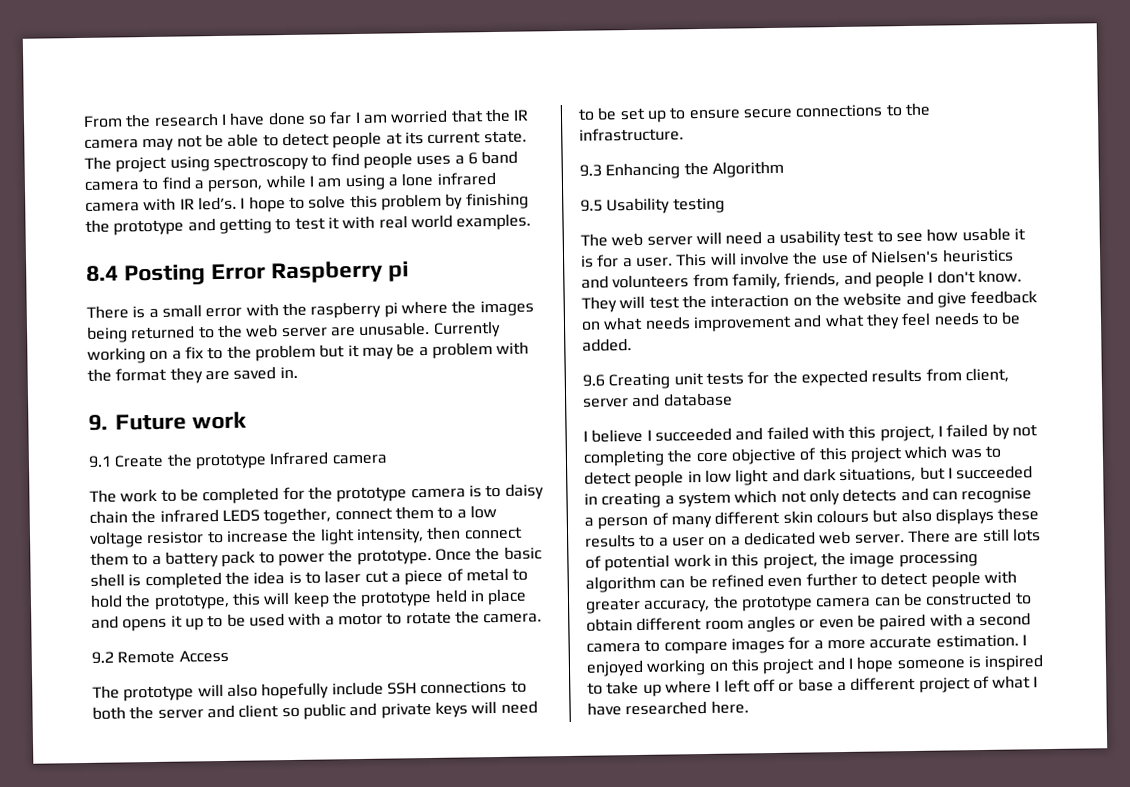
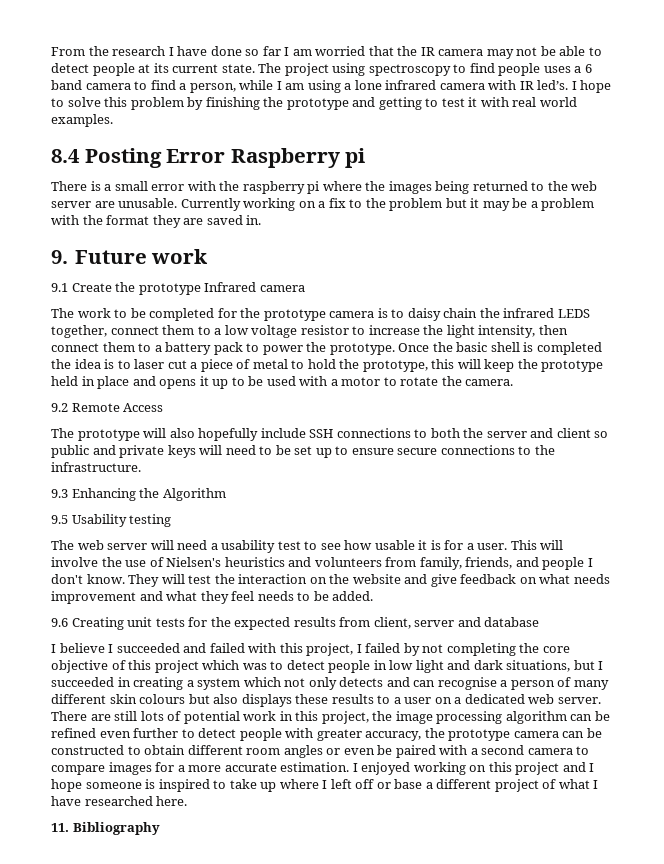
(749, 707) none -> [51,822,160,835] // 11. Bibliography

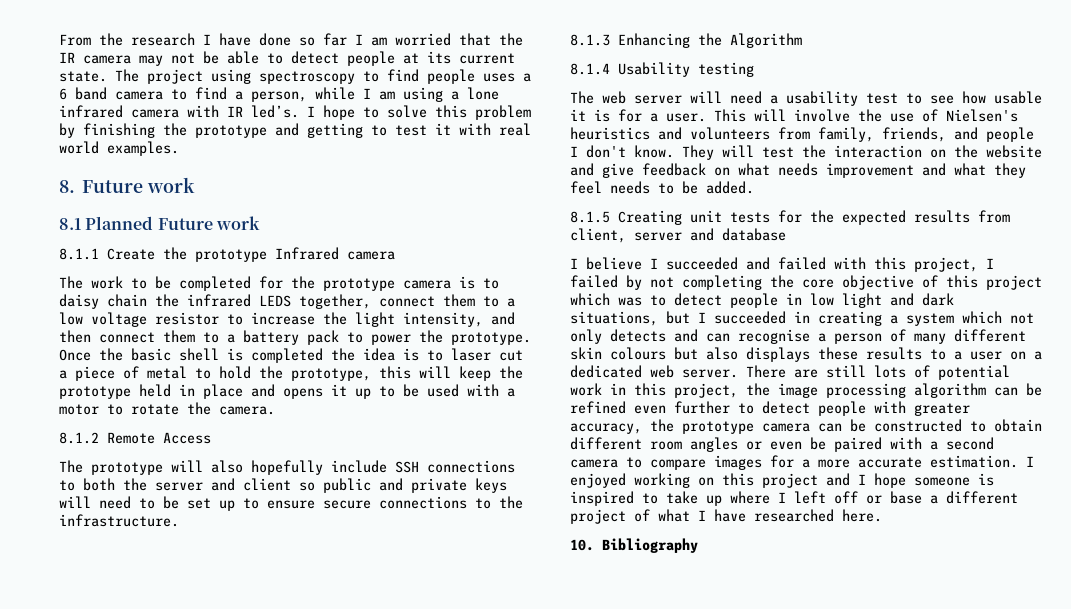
[51,148,366,168] [51,181,598,194] [51,198,595,211] [51,215,262,228] [51,249,209,264] [51,283,68,292] 8.4 Posting Error Raspberry pi // There is a small error with the raspberry pi where the images being returned to the web server are unusable. Currently working on a fix to the problem but it may be a problem with the format they are saved in. // 9. Future work // 9.1 -> [59,177,195,193] [59,216,260,230] [59,248,99,260] 8. Future work // 8.1 Planned Future work // 8.1.1
(536, 331) none -> [491,312,515,325] and
[51,403,68,412] 9.2 -> [59,432,99,444] 8.1.2
[51,489,68,498] 9.3 -> [570,34,610,46] 8.1.3
[51,515,68,524] 9.5 -> [570,63,610,75] 8.1.4
[51,618,68,627] 9.6 -> [570,211,610,223] 8.1.5
[51,823,69,832] 11. -> [570,539,594,551] 10.

